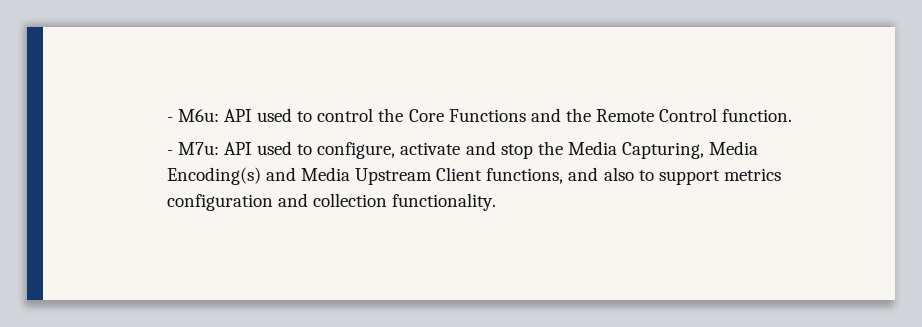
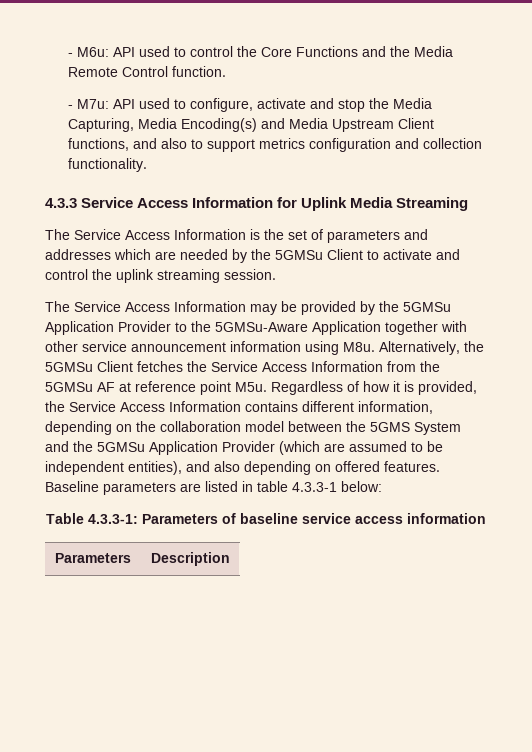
(592, 115) none -> [413,46,453,57] Media
(497, 202) none -> [45,197,469,211] [45,229,428,243] [45,249,460,263] [45,269,276,283] [45,301,451,315] [45,321,467,335] [45,341,484,355] [45,361,440,372] [45,381,477,395] [45,401,433,414] [45,421,461,435] [45,441,443,455] [45,461,440,475] [45,481,382,495] [46,513,486,524] [55,553,131,563] [150,552,230,566] // 4.3.3 Service Access Information for Uplink Media Streaming // The Service Access Information is the set of parameters and addresses which are needed by the 5GMSu Client to activate and control the uplink streaming session. // The Service Access Information may be provided by the 5GMSu Application Provider to the 5GMSu-Aware Application together with other service announcement information using M8u. Alternatively, the 5GMSu Client fetches the Service Access Information from the 5GMSu AF at reference point M5u. Regardless of how it is provided, the Service Access Information contains different information, depending on the collaboration model between the 5GMS System and the 5GMSu Application Provider (which are assumed to be independent entities), and also depending on offered features. Baseline parameters are listed in table 4.3.3-1 below: // Table 4.3.3-1: Parameters of baseline service access information // Parameters | Description

